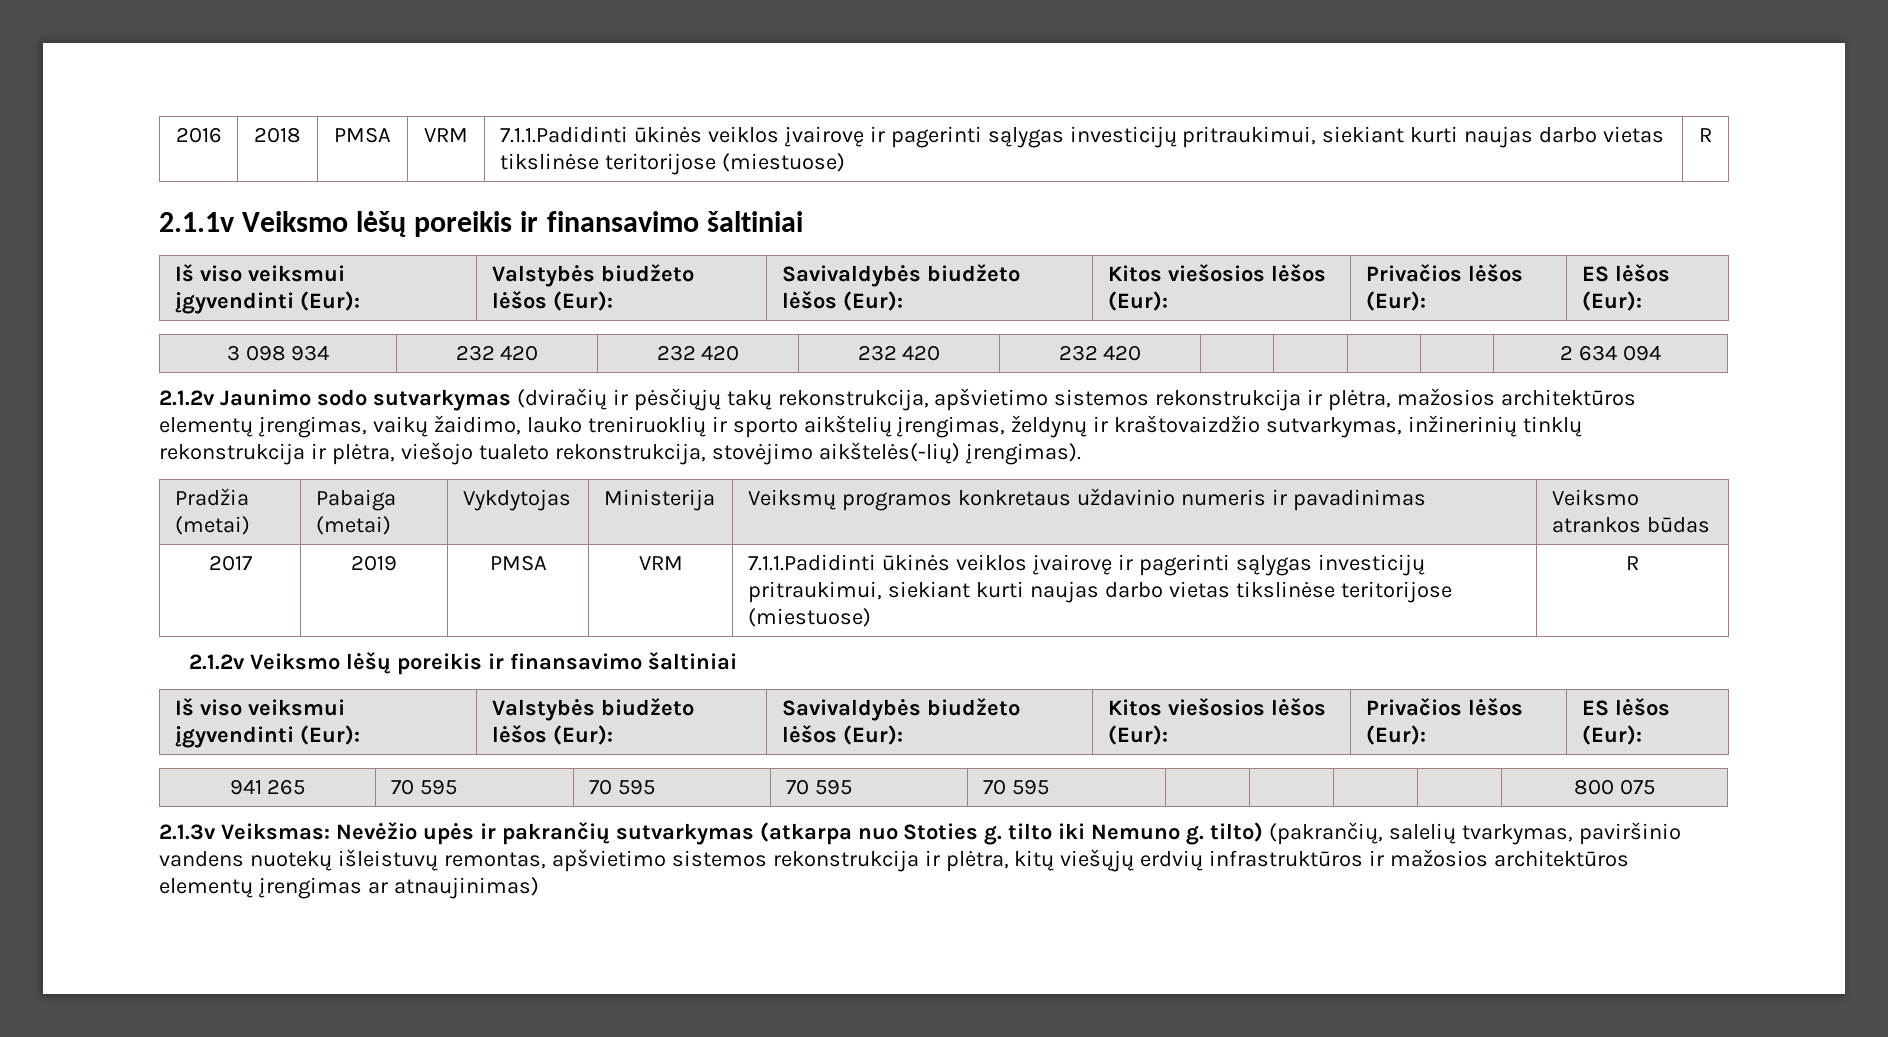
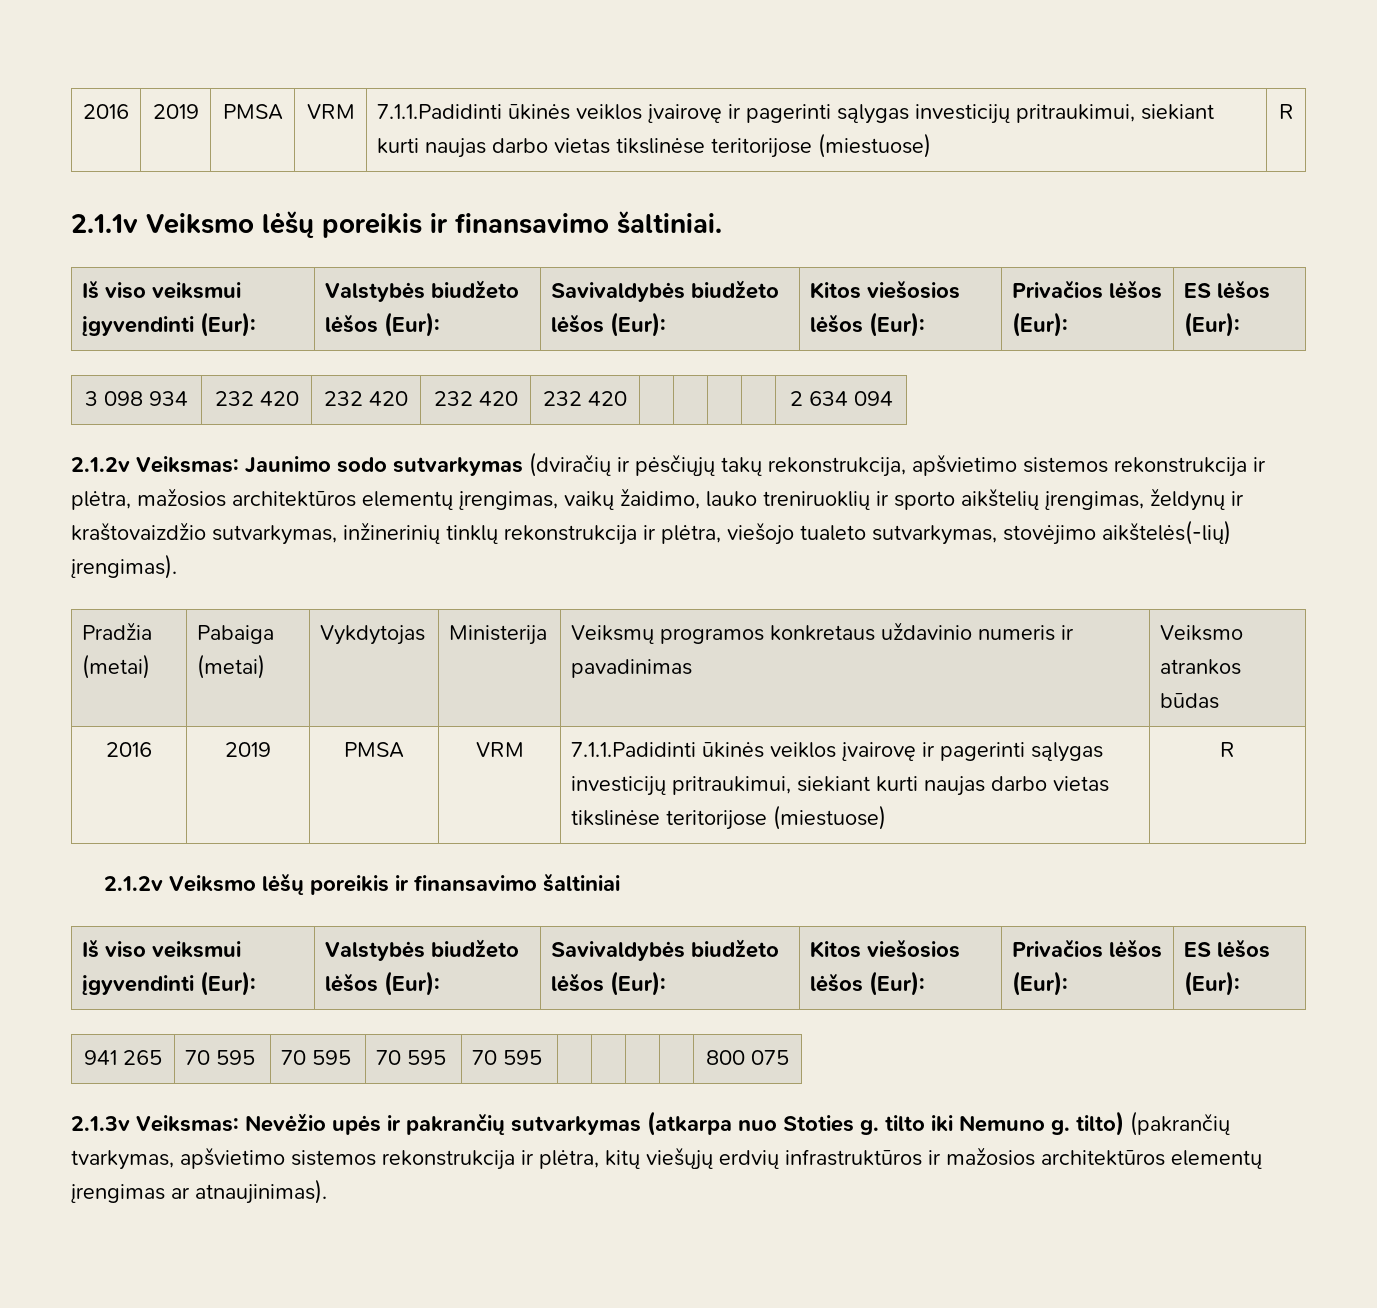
[175,127,222,143] [254,127,301,143] 2016 | 2018 -> [83,104,129,119] [152,104,199,119] 2016 | 2019
[706,211,803,232] šaltiniai -> [617,210,722,234] šaltiniai.
(215, 398) none -> [136,456,239,473] Veiksmas:
[554,443,706,465] rekonstrukcija, -> [872,525,997,545] sutvarkymas,
[208,555,252,571] 2017 -> [106,742,152,757] 2016
[1269,822,1681,845] [159,849,546,871] (pakrančių, salelių tvarkymas, paviršinio vandens nuotekų išleistuvų remontas, -> [1130,1111,1230,1136] [71,1150,174,1170] (pakrančių tvarkymas,
[393,877,539,899] atnaujinimas) -> [195,1179,327,1204] atnaujinimas).

